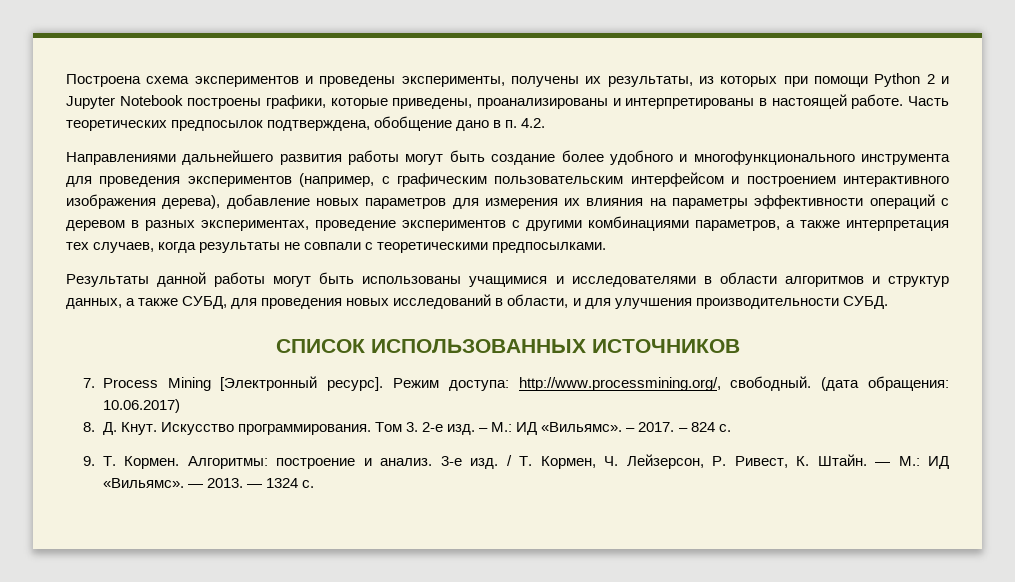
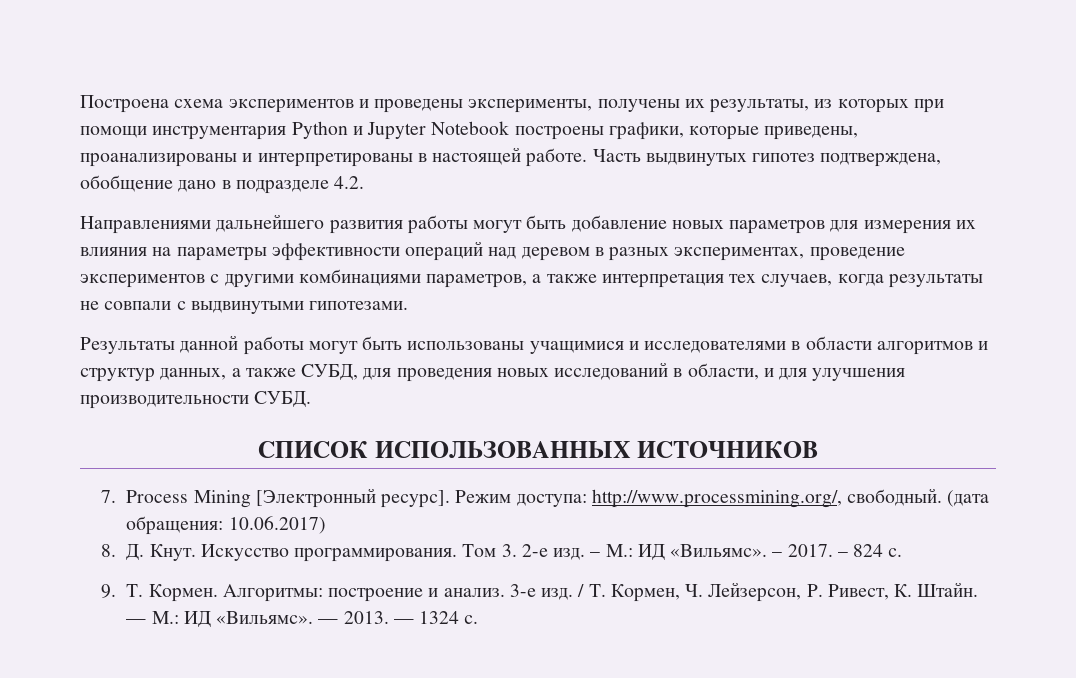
[874,73,935,87] Python 2 -> [152,121,348,140] инструментария Python
[66,120,264,131] теоретических предпосылок -> [645,153,816,166] выдвинутых гипотез
[505,120,518,128] п. -> [235,180,329,194] подразделе
[491,150,951,165] [66,172,949,187] [66,194,221,209] создание более удобного и многофункционального инструмента для проведения экспериментов (например, с графическим пользовательским интерфейсом и построением интерактивного изображения дерева), -> (567, 222) none
[940,198,949,206] с -> [488,247,517,259] над
[377,242,607,253] теоретическими предпосылками. -> [190,301,409,314] выдвинутыми гипотезами.

